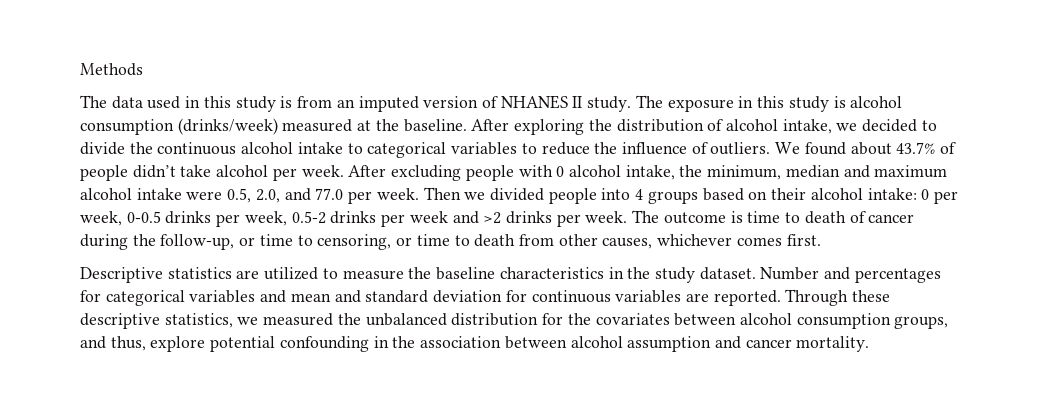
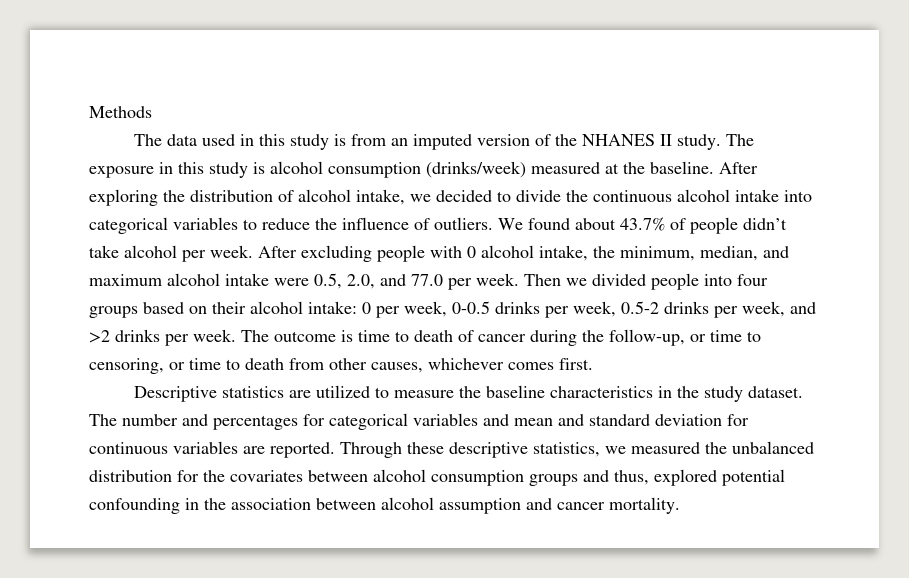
(498, 102) none -> [555,134,578,146] the
[347,143,363,154] to -> [784,190,812,202] into
[785,165,840,178] median -> [700,246,758,261] median,
[635,189,644,200] 4 -> [737,274,768,286] four
[409,211,448,223] week -> [742,301,785,317] week,
[760,267,820,280] Number -> [89,414,178,426] The number
[894,316,949,329] groups, -> [529,474,578,486] groups
[150,336,206,352] explore -> [654,469,717,486] explored

